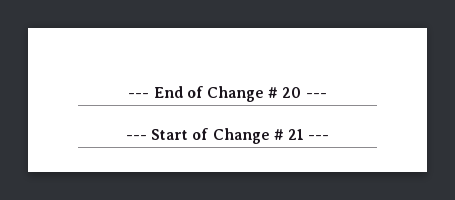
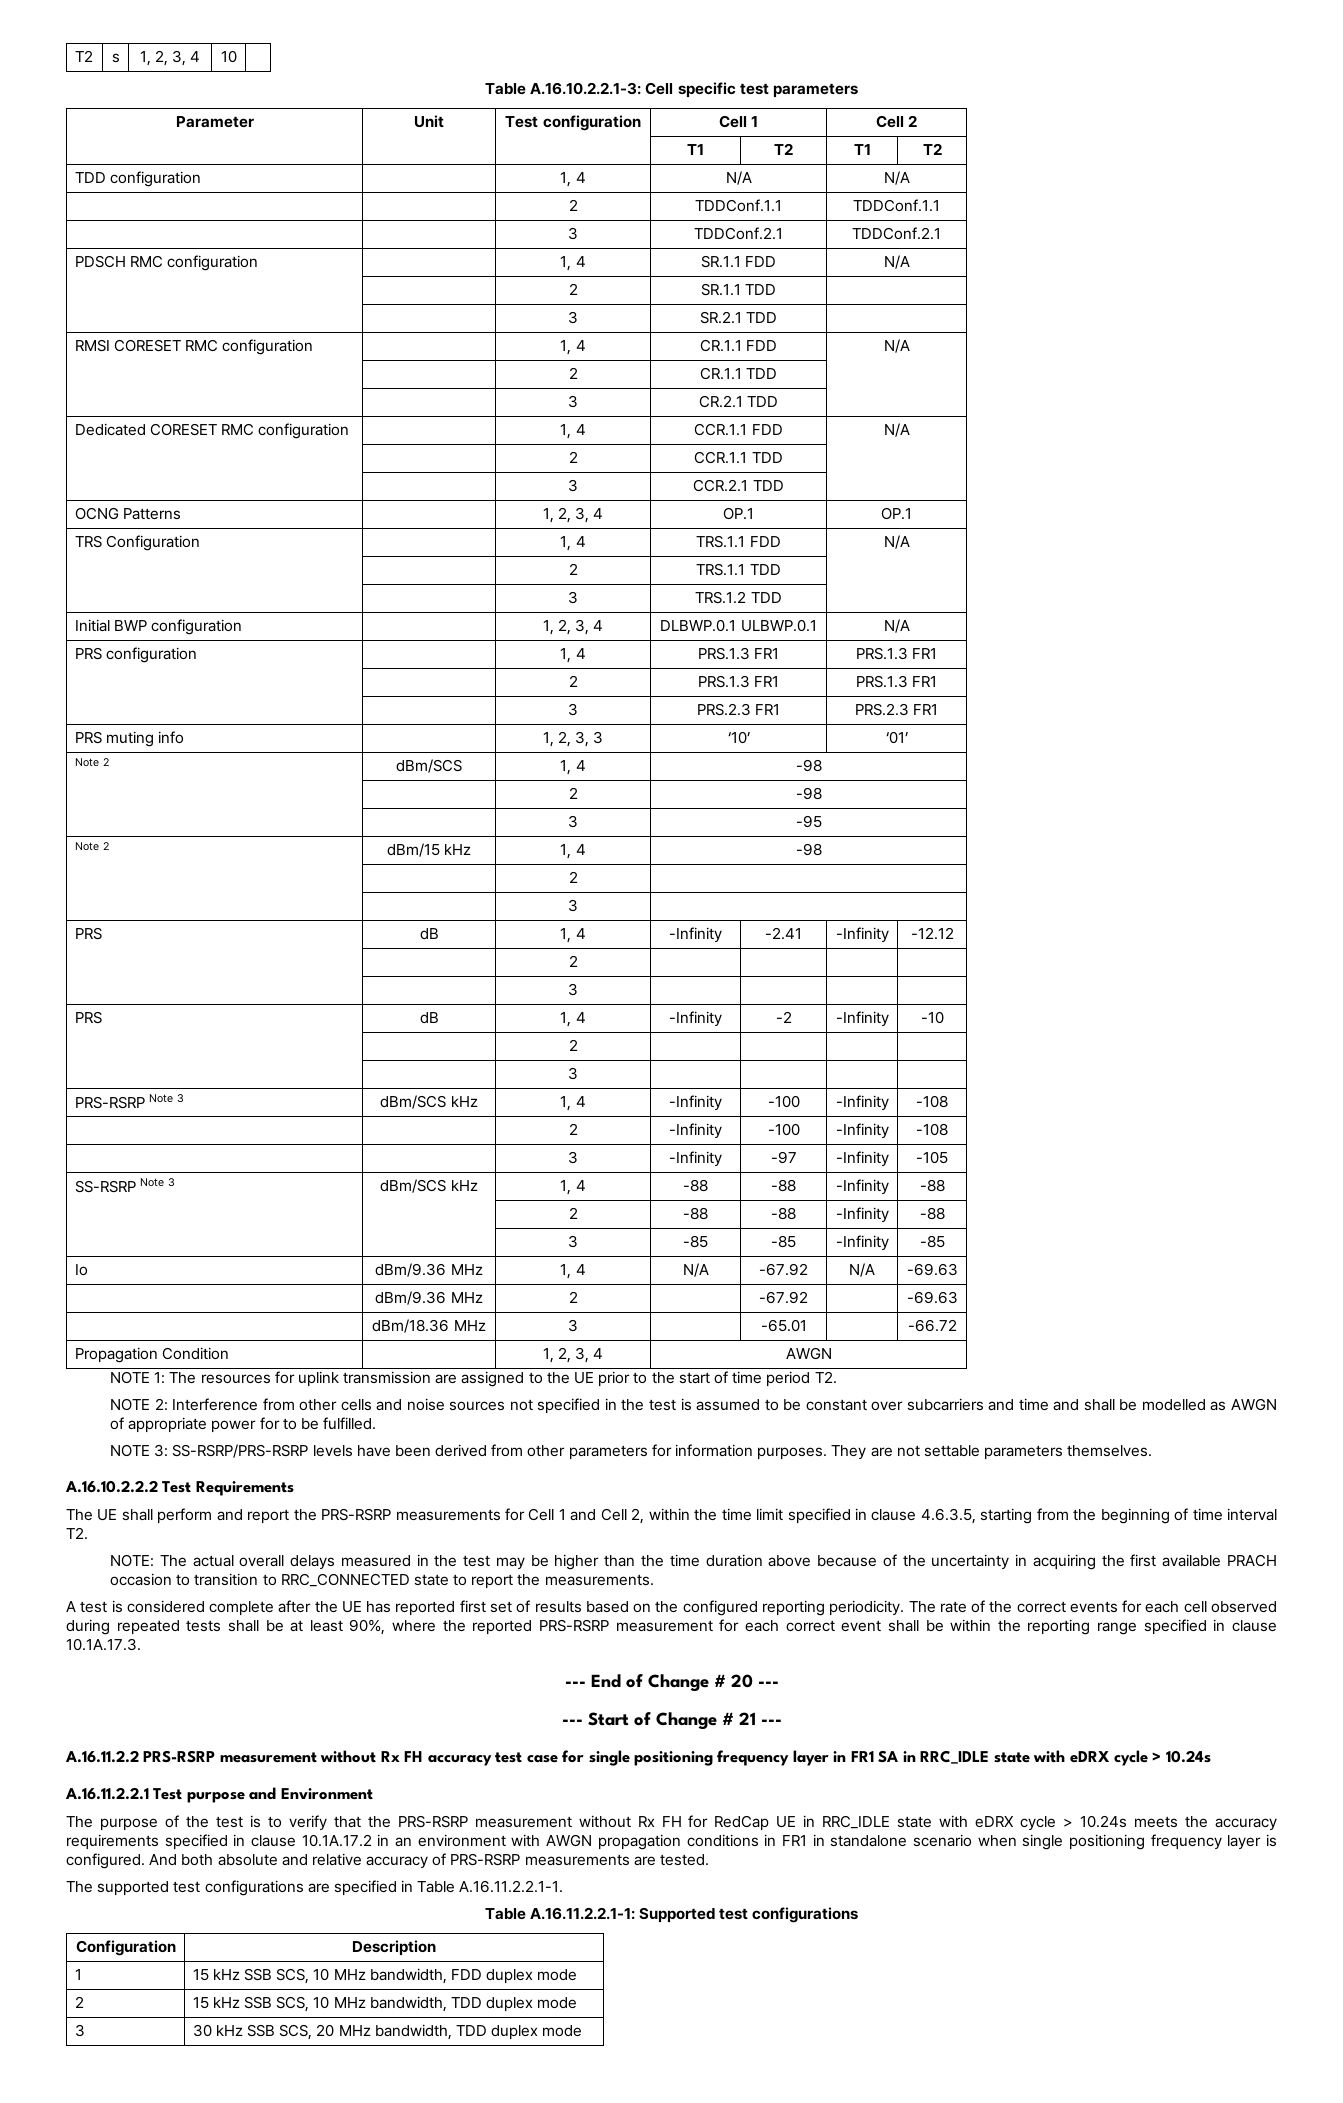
(128, 95) none -> [74,50,93,62] [111,53,120,63] [139,50,201,66] [220,50,237,63] [485,82,858,98] [175,116,254,128] [414,115,444,128] [505,115,641,131] [718,115,759,128] [875,115,918,128] [687,144,704,155] [774,143,793,155] [853,144,871,155] [922,143,942,155] [74,171,201,187] [560,172,586,187] [725,171,752,185] [883,171,910,185] [568,199,578,211] [695,199,782,212] [853,199,940,212] [568,227,578,240] [694,227,783,240] [852,227,941,240] [74,255,259,271] [560,256,586,271] [700,255,777,268] [883,255,910,269] [568,283,578,295] [700,283,777,296] [568,311,578,324] [699,311,778,324] [74,339,314,355] [560,340,586,355] [699,339,778,352] [883,339,910,353] [568,367,578,379] [699,367,778,380] [568,395,578,408] [698,395,779,408] [74,423,350,439] [560,424,586,439] [694,423,783,436] [883,423,910,437] [568,451,578,463] [694,451,783,464] [568,479,578,492] [693,479,784,492] [74,507,181,520] [542,507,604,523] [723,507,754,520] [881,507,912,520] [74,535,200,551] [560,536,586,551] [696,535,781,548] [883,535,910,549] [568,563,578,575] [696,563,781,576] [568,591,578,604] [695,591,782,604] [74,619,243,635] [542,619,604,635] [660,619,817,632] [883,619,910,633] [74,647,197,663] [560,648,586,663] [697,647,780,660] [855,647,938,660] [568,675,578,687] [697,675,780,688] [855,675,938,688] [568,703,578,716] [696,703,781,716] [854,703,939,716] [74,731,185,747] [542,731,604,747] [727,731,750,744] [885,731,908,744] [74,758,109,767] [396,759,462,773] [560,760,586,775] [795,759,822,772] [568,787,578,799] [795,787,822,800] [568,815,578,828] [795,815,822,828] [74,842,109,851] [386,843,472,857] [560,844,586,859] [795,843,822,856] [568,871,578,883] [568,899,578,912] [74,927,102,940] [419,928,439,940] [560,928,586,943] [669,927,722,943] [765,927,802,940] [835,927,889,943] [910,927,954,940] [568,955,578,967] [568,983,578,996] [74,1011,102,1024] [419,1012,439,1024] [560,1012,586,1027] [669,1011,722,1027] [775,1011,792,1023] [835,1011,889,1027] [920,1011,944,1024] [568,1039,578,1051] [568,1067,578,1080] [74,1094,185,1109] [380,1095,478,1109] [560,1096,586,1111] [669,1095,722,1111] [767,1095,800,1108] [835,1095,889,1111] [916,1095,948,1108] [568,1123,578,1135] [669,1123,722,1139] [767,1123,800,1136] [835,1123,889,1139] [916,1123,948,1136] [568,1151,578,1164] [669,1151,722,1167] [770,1151,797,1164] [835,1151,889,1167] [916,1151,948,1164] [74,1178,176,1193] [380,1179,478,1193] [560,1180,586,1195] [683,1179,708,1192] [771,1179,796,1192] [835,1179,889,1195] [919,1179,945,1192] [568,1207,578,1219] [683,1207,708,1220] [771,1207,796,1220] [835,1207,889,1223] [919,1207,945,1220] [568,1235,578,1248] [683,1235,708,1248] [771,1235,796,1248] [835,1235,889,1251] [919,1235,945,1248] [74,1264,88,1276] [375,1263,483,1277] [560,1264,586,1279] [682,1263,709,1277] [759,1263,808,1276] [849,1263,875,1277] [906,1263,958,1276] [375,1291,483,1305] [568,1291,578,1303] [759,1291,808,1304] [906,1291,958,1304] [372,1319,486,1333] [568,1319,578,1332] [760,1319,807,1332] [907,1319,957,1332] [74,1347,229,1363] [542,1347,604,1363] [785,1347,832,1360] [109,1371,837,1387] [109,1398,1277,1414] [109,1417,377,1433] [109,1444,1153,1460] [65,1480,294,1496] [66,1508,1277,1524] [66,1527,88,1540] [109,1554,1277,1570] [109,1573,654,1589] [66,1600,1277,1616] [66,1619,1278,1635] [66,1638,141,1651] T2 | s | 1, 2, 3, 4 | 10 | // Table A.16.10.2.2.1-3: Cell specific test parameters // Parameter | Unit | Test configuration | Cell 1 | Cell 2 // | | | T1 | T2 | T1 | T2 // TDD configuration | | 1, 4 | N/A | N/A // | | 2 | TDDConf.1.1 | TDDConf.1.1 // | | 3 | TDDConf.2.1 | TDDConf.2.1 // PDSCH RMC configuration | | 1, 4 | SR.1.1 FDD | N/A // | | 2 | SR.1.1 TDD | // | | 3 | SR.2.1 TDD | // RMSI CORESET RMC configuration | | 1, 4 | CR.1.1 FDD | N/A // | | 2 | CR.1.1 TDD | // | | 3 | CR.2.1 TDD | // Dedicated CORESET RMC configuration | | 1, 4 | CCR.1.1 FDD | N/A // | | 2 | CCR.1.1 TDD | // | | 3 | CCR.2.1 TDD | // OCNG Patterns | | 1, 2, 3, 4 | OP.1 | OP.1 // TRS Configuration | | 1, 4 | TRS.1.1 FDD | N/A // | | 2 | TRS.1.1 TDD | // | | 3 | TRS.1.2 TDD | // Initial BWP configuration | | 1, 2, 3, 4 | DLBWP.0.1 ULBWP.0.1 | N/A // PRS configuration | | 1, 4 | PRS.1.3 FR1 | PRS.1.3 FR1 // | | 2 | PRS.1.3 FR1 | PRS.1.3 FR1 // | | 3 | PRS.2.3 FR1 | PRS.2.3 FR1 // PRS muting info | | 1, 2, 3, 3 | ‘10’ | ‘01’ // Note 2 | dBm/SCS | 1, 4 | -98 // | | 2 | -98 // | | 3 | -95 // Note 2 | dBm/15 kHz | 1, 4 | -98 // | | 2 | // | | 3 | // PRS | dB | 1, 4 | -Infinity | -2.41 | -Infinity | -12.12 // | | 2 | | | | // | | 3 | | | | // PRS | dB | 1, 4 | -Infinity | -2 | -Infinity | -10 // | | 2 | | | | // | | 3 | | | | // PRS-RSRP Note 3 | dBm/SCS kHz | 1, 4 | -Infinity | -100 | -Infinity | -108 // | | 2 | -Infinity | -100 | -Infinity | -108 // | | 3 | -Infinity | -97 | -Infinity | -105 // SS-RSRP Note 3 | dBm/SCS kHz | 1, 4 | -88 | -88 | -Infinity | -88 // | | 2 | -88 | -88 | -Infinity | -88 // | | 3 | -85 | -85 | -Infinity | -85 // Io | dBm/9.36 MHz | 1, 4 | N/A | -67.92 | N/A | -69.63 // | dBm/9.36 MHz | 2 | | -67.92 | | -69.63 // | dBm/18.36 MHz | 3 | | -65.01 | | -66.72 // Propagation Condition | | 1, 2, 3, 4 | AWGN // NOTE 1: The resources for uplink transmission are assigned to the UE prior to the start of time period T2. // NOTE 2: Interference from other cells and noise sources not specified in the test is assumed to be constant over subcarriers and time and shall be modelled as AWGN of appropriate power for to be fulfilled. // NOTE 3: SS-RSRP/PRS-RSRP levels have been derived from other parameters for information purposes. They are not settable parameters themselves. // A.16.10.2.2.2 Test Requirements // The UE shall perform and report the PRS-RSRP measurements for Cell 1 and Cell 2, within the time limit specified in clause 4.6.3.5, starting from the beginning of time interval T2. // NOTE: The actual overall delays measured in the test may be higher than the time duration above because of the uncertainty in acquiring the first available PRACH occasion to transition to RRC_CONNECTED state to report the measurements. // A test is considered complete after the UE has reported first set of results based on the configured reporting periodicity. The rate of the correct events for each cell observed during repeated tests shall be at least 90%, where the reported PRS-RSRP measurement for each correct event shall be within the reporting range specified in clause 10.1A.17.3. //
(330, 137) none -> [65,1750,1211,1766] [65,1787,373,1803] [66,1815,1277,1831] [66,1834,1277,1850] [66,1853,710,1869] [66,1880,564,1896] [484,1907,859,1923] [75,1940,176,1956] [352,1940,436,1956] [74,1969,82,1980] [192,1968,578,1984] [74,1996,84,2008] [192,1996,578,2012] [74,2024,85,2037] [192,2024,583,2040] // A.16.11.2.2 PRS-RSRP measurement without Rx FH accuracy test case for single positioning frequency layer in FR1 SA in RRC_IDLE state with eDRX cycle > 10.24s // A.16.11.2.2.1 Test purpose and Environment // The purpose of the test is to verify that the PRS-RSRP measurement without Rx FH for RedCap UE in RRC_IDLE state with eDRX cycle > 10.24s meets the accuracy requirements specified in clause 10.1A.17.2 in an environment with AWGN propagation conditions in FR1 in standalone scenario when single positioning frequency layer is configured. And both absolute and relative accuracy of PRS-RSRP measurements are tested. // The supported test configurations are specified in Table A.16.11.2.2.1-1. // Table A.16.11.2.2.1-1: Supported test configurations // Configuration | Description // 1 | 15 kHz SSB SCS, 10 MHz bandwidth, FDD duplex mode // 2 | 15 kHz SSB SCS, 10 MHz bandwidth, TDD duplex mode // 3 | 30 kHz SSB SCS, 20 MHz bandwidth, TDD duplex mode

